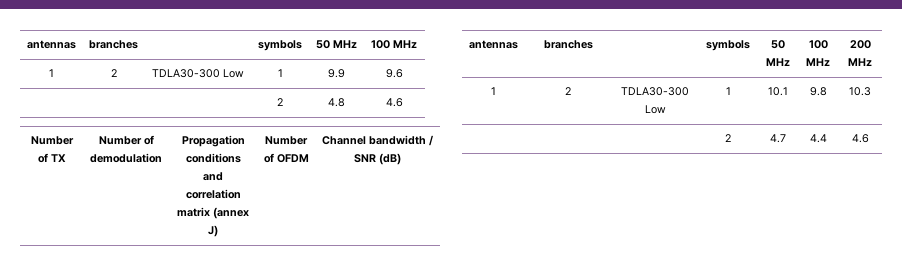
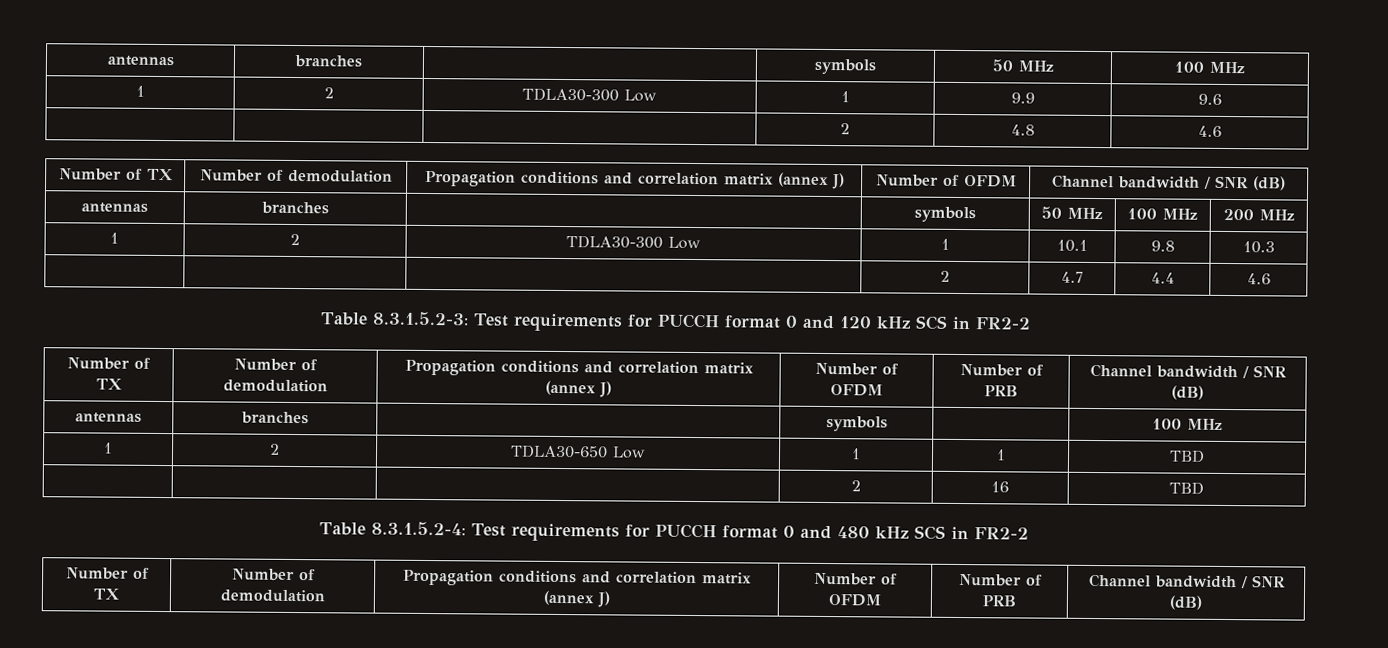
(869, 138) none -> [319,311,1032,332] [67,357,151,370] [95,378,122,390] [233,358,318,372] [222,379,328,393] [404,359,754,376] [545,380,612,398] [815,362,899,376] [830,384,883,397] [959,363,1044,377] [984,385,1018,397] [1089,363,1287,379] [1171,385,1204,400] [75,412,142,423] [240,411,309,425] [825,415,888,432] [1152,418,1223,430] [104,442,113,454] [270,443,280,455] [510,444,646,459] [851,448,861,460] [995,449,1006,461] [1169,449,1205,463] [850,480,861,492] [991,481,1009,493] [1169,481,1204,495] [318,521,1030,542] [65,567,150,580] [93,588,119,600] [231,568,316,582] [219,589,325,603] [403,569,752,586] [542,590,610,608] [814,572,898,586] [828,594,881,607] [958,573,1043,587] [982,595,1016,607] [1088,573,1286,589] [1169,595,1202,610] // Table 8.3.1.5.2-3: Test requirements for PUCCH format 0 and 120 kHz SCS in FR2-2 // Number of TX | Number of demodulation | Propagation conditions and correlation matrix (annex J) | Number of OFDM | Number of PRB | Channel bandwidth / SNR (dB) // antennas | branches | | symbols | | 100 MHz // 1 | 2 | TDLA30-650 Low | 1 | 1 | TBD // | | | 2 | 16 | TBD // Table 8.3.1.5.2-4: Test requirements for PUCCH format 0 and 480 kHz SCS in FR2-2 // Number of TX | Number of demodulation | Propagation conditions and correlation matrix (annex J) | Number of OFDM | Number of PRB | Channel bandwidth / SNR (dB)

